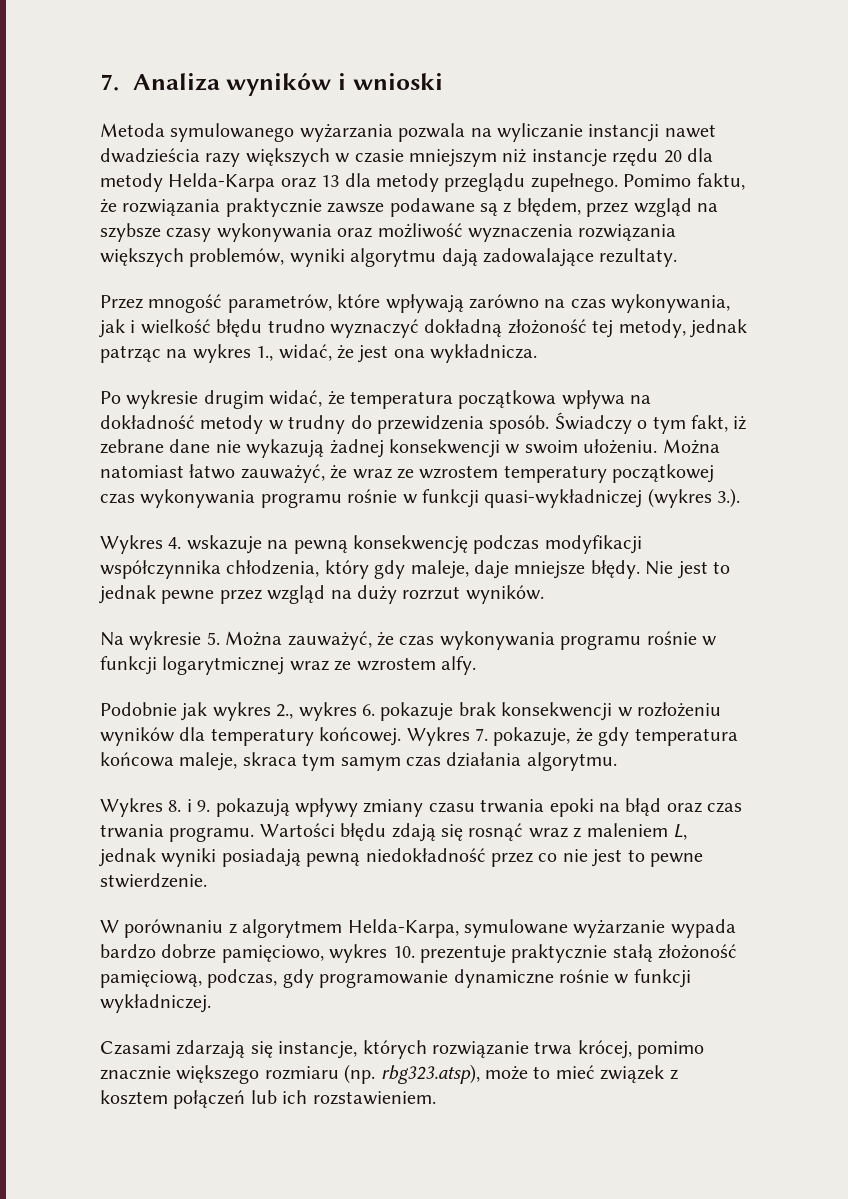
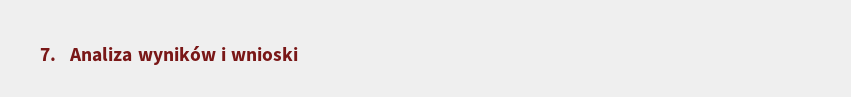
[100,123,716,142] [100,148,713,167] [100,173,745,192] [100,198,718,217] [100,223,677,242] [100,248,678,267] [100,294,731,313] [99,319,747,338] [100,344,538,363] [100,390,652,409] [100,412,747,434] [100,439,720,458] [100,464,715,483] [100,488,741,508] [100,535,642,554] [100,560,730,579] [99,585,544,604] [100,631,717,650] [100,656,476,675] [100,702,721,721] [100,727,738,746] [100,752,617,771] [100,798,743,817] [100,823,687,842] [99,848,703,867] [100,873,207,888] [100,919,736,938] [100,944,738,963] [100,969,691,988] [100,994,211,1013] [100,1040,705,1059] [100,1064,678,1084] [100,1090,436,1109] // Metoda symulowanego wyżarzania pozwala na wyliczanie instancji nawet dwadzieścia razy większych w czasie mniejszym niż instancje rzędu 20 dla metody Helda-Karpa oraz 13 dla metody przeglądu zupełnego. Pomimo faktu, że rozwiązania praktycznie zawsze podawane są z błędem, przez wzgląd na szybsze czasy wykonywania oraz możliwość wyznaczenia rozwiązania większych problemów, wyniki algorytmu dają zadowalające rezultaty. // Przez mnogość parametrów, które wpływają zarówno na czas wykonywania, jak i wielkość błędu trudno wyznaczyć dokładną złożoność tej metody, jednak patrząc na wykres 1., widać, że jest ona wykładnicza. // Po wykresie drugim widać, że temperatura początkowa wpływa na dokładność metody w trudny do przewidzenia sposób. Świadczy o tym fakt, iż zebrane dane nie wykazują żadnej konsekwencji w swoim ułożeniu. Można natomiast łatwo zauważyć, że wraz ze wzrostem temperatury początkowej czas wykonywania programu rośnie w funkcji quasi-wykładniczej (wykres 3.). // Wykres 4. wskazuje na pewną konsekwencję podczas modyfikacji współczynnika chłodzenia, który gdy maleje, daje mniejsze błędy. Nie jest to jednak pewne przez wzgląd na duży rozrzut wyników. // Na wykresie 5. Można zauważyć, że czas wykonywania programu rośnie w funkcji logarytmicznej wraz ze wzrostem alfy. // Podobnie jak wykres 2., wykres 6. pokazuje brak konsekwencji w rozłożeniu wyników dla temperatury końcowej. Wykres 7. pokazuje, że gdy temperatura końcowa maleje, skraca tym samym czas działania algorytmu. // Wykres 8. i 9. pokazują wpływy zmiany czasu trwania epoki na błąd oraz czas trwania programu. Wartości błędu zdają się rosnąć wraz z maleniem L, jednak wyniki posiadają pewną niedokładność przez co nie jest to pewne stwierdzenie. // W porównaniu z algorytmem Helda-Karpa, symulowane wyżarzanie wypada bardzo dobrze pamięciowo, wykres 10. prezentuje praktycznie stałą złożoność pamięciową, podczas, gdy programowanie dynamiczne rośnie w funkcji wykładniczej. // Czasami zdarzają się instancje, których rozwiązanie trwa krócej, pomimo znacznie większego rozmiaru (np. rbg323.atsp), może to mieć związek z kosztem połączeń lub ich rozstawieniem. -> (299, 54) none

